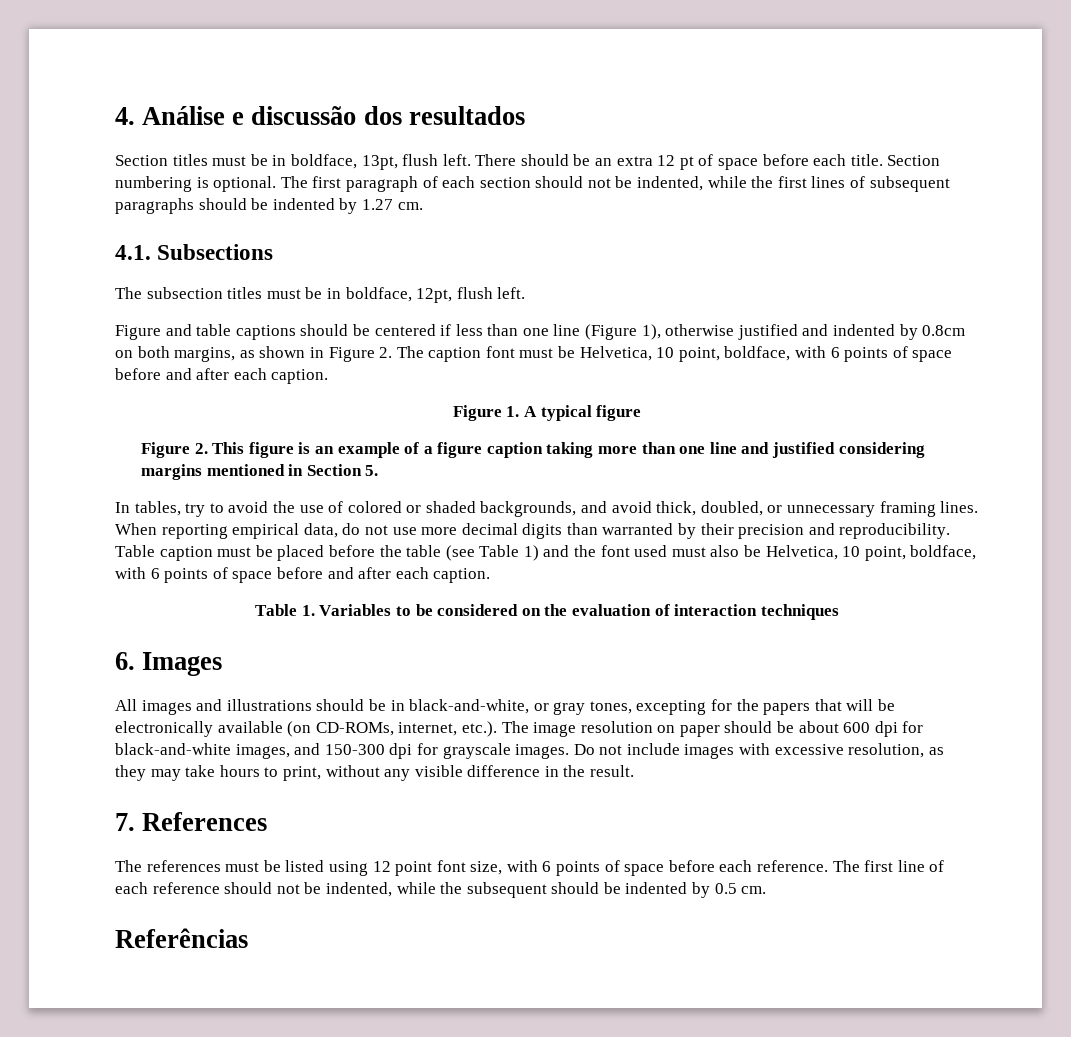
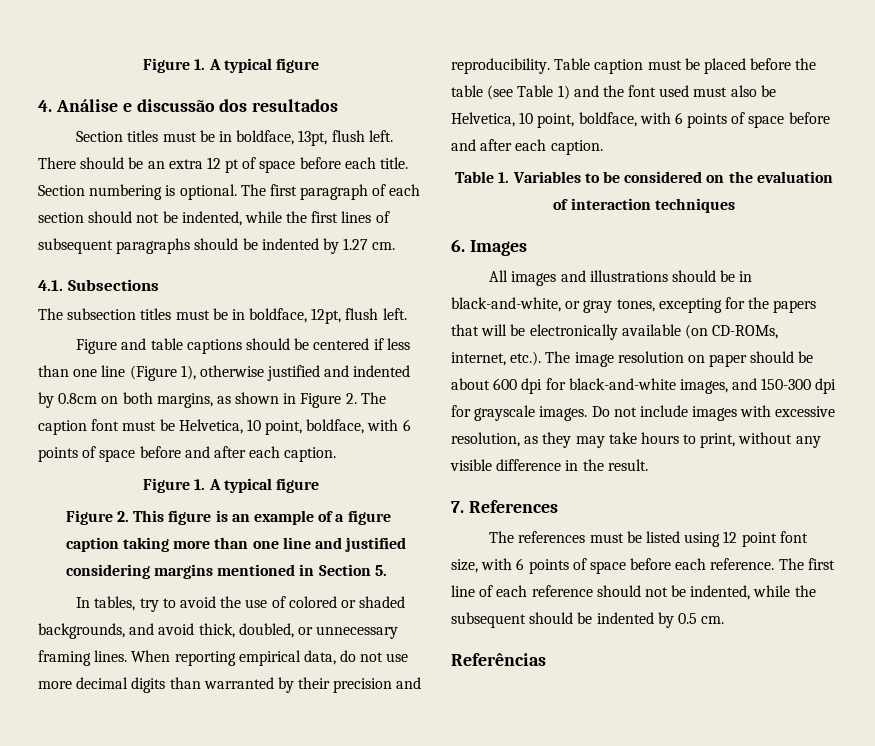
(115, 116) none -> [143,58,319,73] Figure 1. A typical figure //

